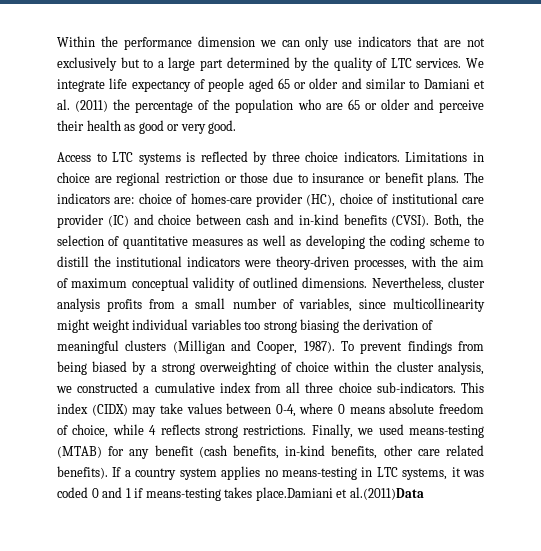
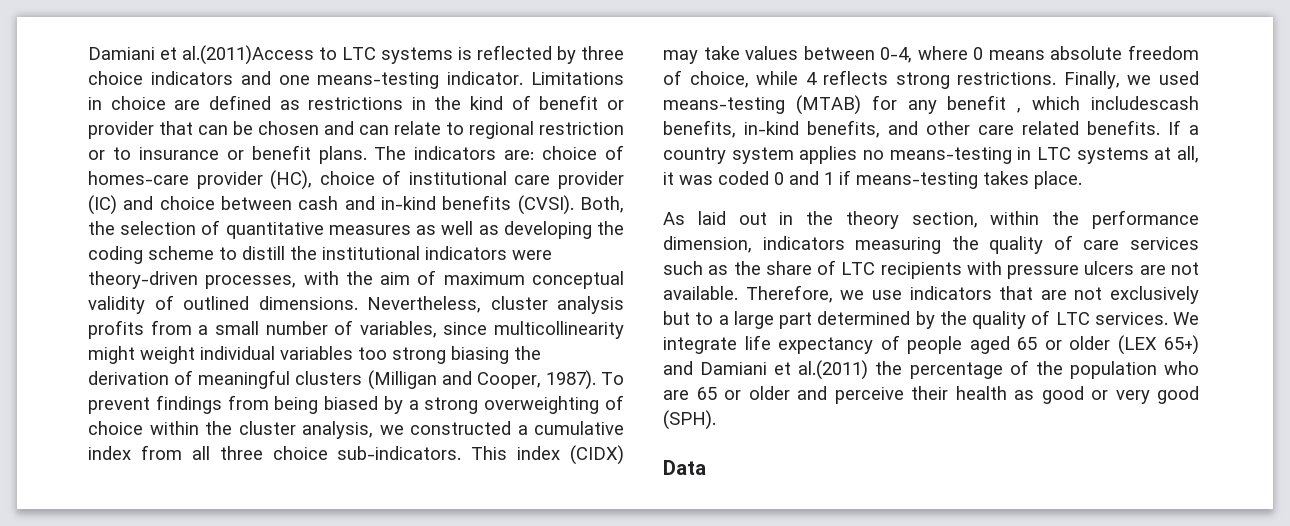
[57,36,486,50] [57,57,485,71] [57,78,486,92] [57,99,485,113] [57,120,237,134] [57,152,91,162] Within the performance dimension we can only use indicators that are not exclusively but to a large part determined by the quality of LTC services. We integrate life expectancy of people aged 65 or older and similar to Damiani et al. (2011) the percentage of the population who are 65 or older and perceive their health as good or very good. // Access -> [88,45,314,65] Damiani et al.(2011)Access
[343,151,484,162] [57,172,112,183] indicators. Limitations in choice are -> [150,71,624,89] [88,95,624,110] [88,121,464,139] indicators and one means-testing indicator. Limitations in choice are defined as restrictions in the kind of benefit or provider that can be chosen and can relate to
[240,172,293,183] those due -> (105, 155) none
[198,445,227,458] (cash -> [1017,96,1199,113] , which includescash
(378, 452) none -> [888,121,918,135] and
[57,466,108,479] benefits). -> [1087,120,1160,135] benefits.
[402,468,448,480] systems, -> [1076,146,1199,164] systems at all,
[255,487,424,501] place.Damiani et al.(2011)Data -> [1034,171,1082,189] [663,210,1199,229] [663,235,1199,254] [663,260,1199,279] [663,285,1199,304] [663,310,1199,329] [663,335,1199,355] [663,360,1199,380] [663,386,1199,404] [663,410,716,430] [663,460,706,475] place. // As laid out in the theory section, within the performance dimension, indicators measuring the quality of care services such as the share of LTC recipients with pressure ulcers are not available. Therefore, we use indicators that are not exclusively but to a large part determined by the quality of LTC services. We integrate life expectancy of people aged 65 or older (LEX 65+) and Damiani et al.(2011) the percentage of the population who are 65 or older and perceive their health as good or very good (SPH). // Data

